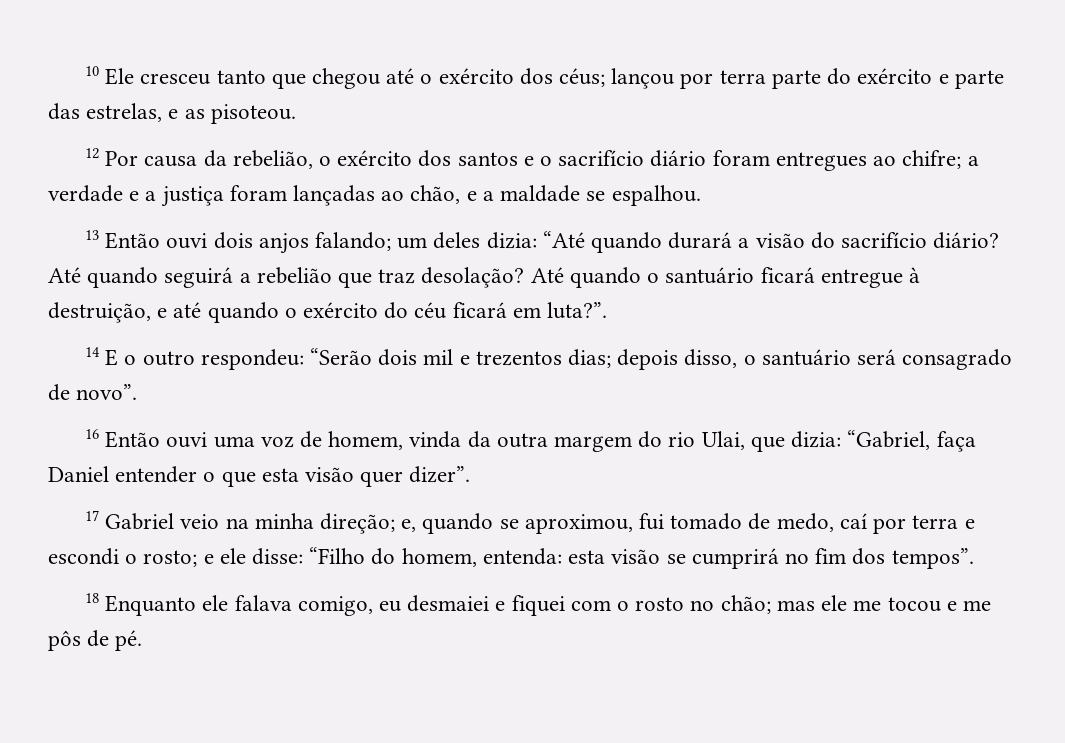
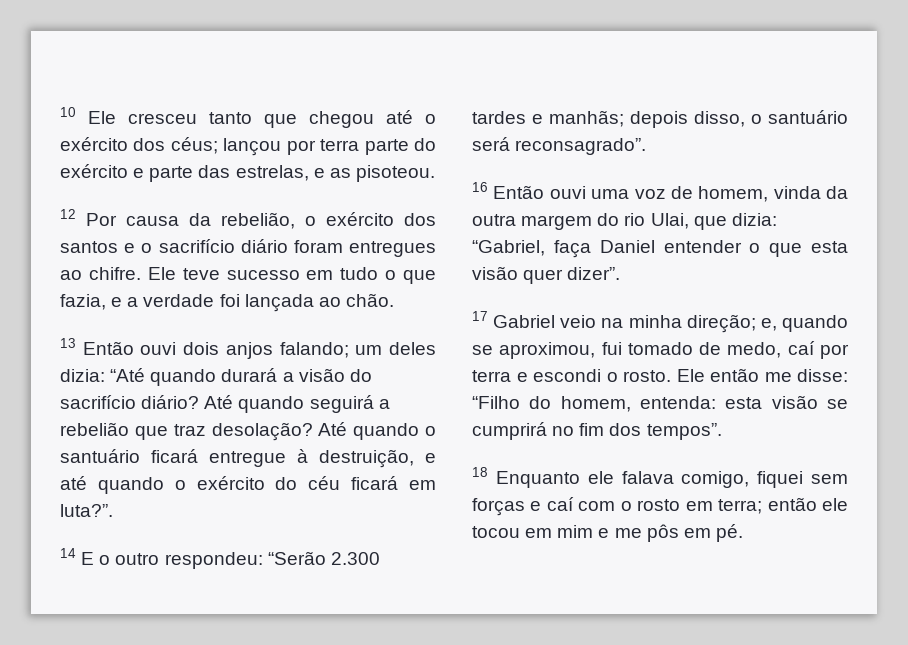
[902,150,979,169] [48,185,701,207] chifre; a verdade e a justiça foram lançadas ao chão, e a maldade se espalhou. -> [88,267,436,284] [60,293,394,312] chifre. Ele teve sucesso em tudo o que fazia, e a verdade foi lançada ao chão.
[378,349,612,368] dois mil e trezentos dias; -> [330,552,380,565] [472,110,624,127] 2.300 tardes e manhãs;
[902,349,1013,370] [48,384,138,401] consagrado de novo”. -> [515,138,647,155] reconsagrado”.
[143,548,246,567] rosto; e ele -> [623,368,792,382] rosto. Ele então me
[378,595,941,616] eu desmaiei e fiquei com o rosto no chão; mas ele me tocou -> [757,471,848,488] [472,497,848,516] [472,525,594,538] fiquei sem forças e caí com o rosto em terra; então ele tocou em mim
[87,630,110,647] de -> [683,528,711,538] em

